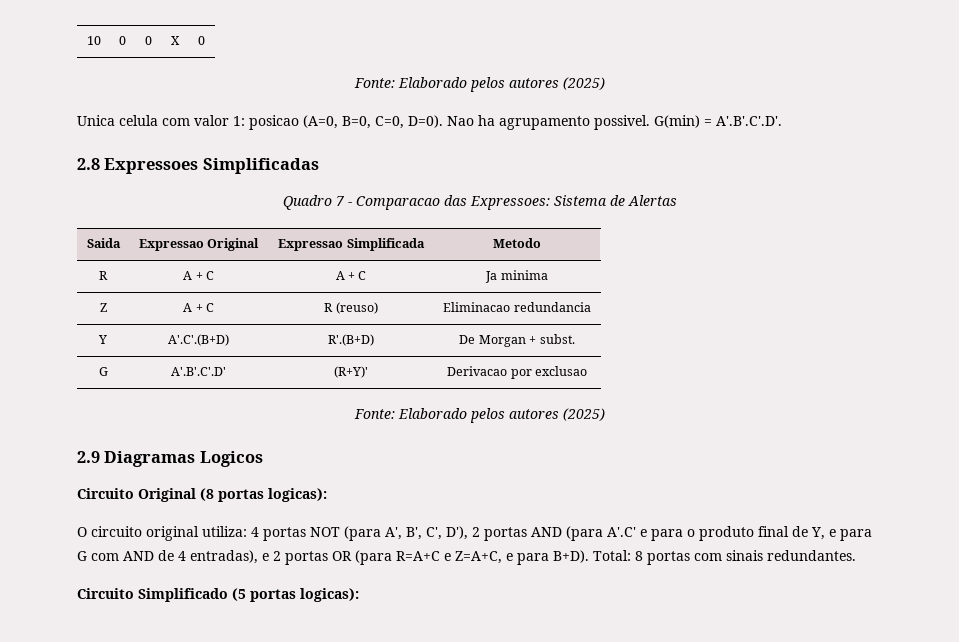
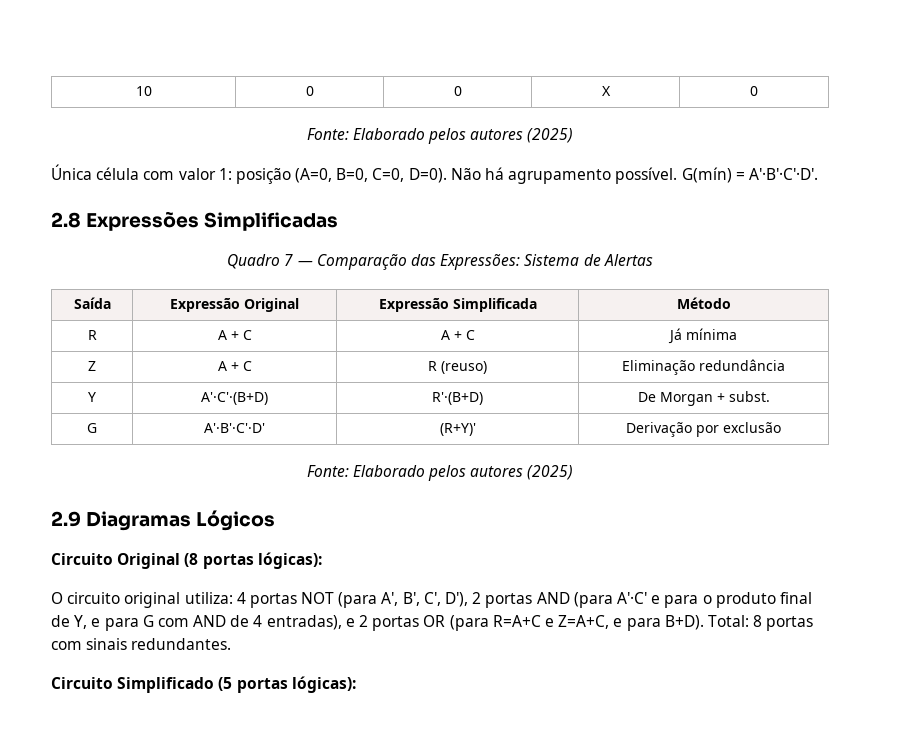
[77,115,158,126] Unica celula -> [51,164,140,180] Única célula
[249,115,299,130] posicao -> [235,168,291,184] posição
[447,115,782,130] Nao ha agrupamento possivel. G(min) = A'.B'.C'.D'. -> [450,167,818,184] Não há agrupamento possível. G(mín) = A'·B'·C'·D'.
[104,158,199,174] Expressoes -> [86,211,200,231] Expressões
[347,195,550,210] - Comparacao das Expressoes: -> [297,254,521,270] — Comparação das Expressões:
[86,238,121,248] [138,239,204,251] Saida | Expressao -> [73,297,111,309] [170,298,240,312] Saída | Expressão
[278,239,344,251] Expressao -> [378,298,449,312] Expressão
[493,238,541,248] Metodo -> [676,297,731,309] Método
[485,270,548,283] Ja minima -> [668,328,737,344] Já mínima
[443,302,591,312] Eliminacao redundancia -> [622,359,785,375] Eliminação redundância
[168,334,229,346] [328,334,374,346] A'.C'.(B+D) | R'.(B+D) -> [200,392,268,405] [432,392,483,405] A'·C'·(B+D) | R'·(B+D)
[171,367,226,376] A'.B'.C'.D' -> [203,423,265,433] A'·B'·C'·D'
[447,366,587,379] Derivacao por exclusao -> [626,422,781,437] Derivação por exclusão
[199,451,263,467] Logicos -> [196,510,276,531] Lógicos
[268,488,327,502] logicas): -> [257,552,322,569] lógicas):
[607,527,636,537] A'.C' -> [616,592,647,604] A'·C'
[300,588,359,602] logicas): -> [291,676,356,693] lógicas):

